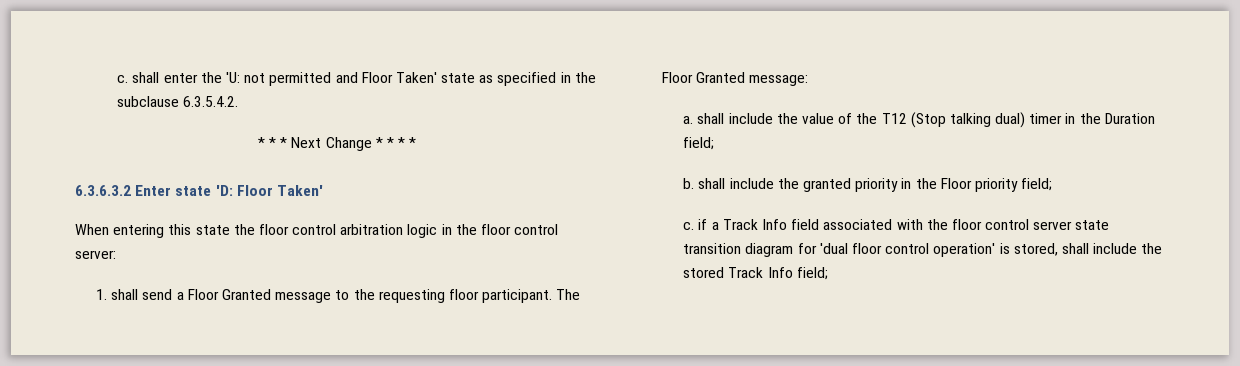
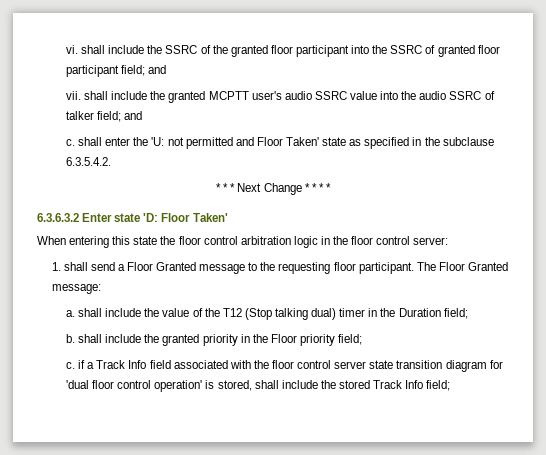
(117, 79) none -> [66,45,500,57] [66,65,167,77] [66,91,495,103] [66,111,143,122] vi. shall include the SSRC of the granted floor participant into the SSRC of granted floor participant field; and // vii. shall include the granted MCPTT user's audio SSRC value into the audio SSRC of talker field; and //

